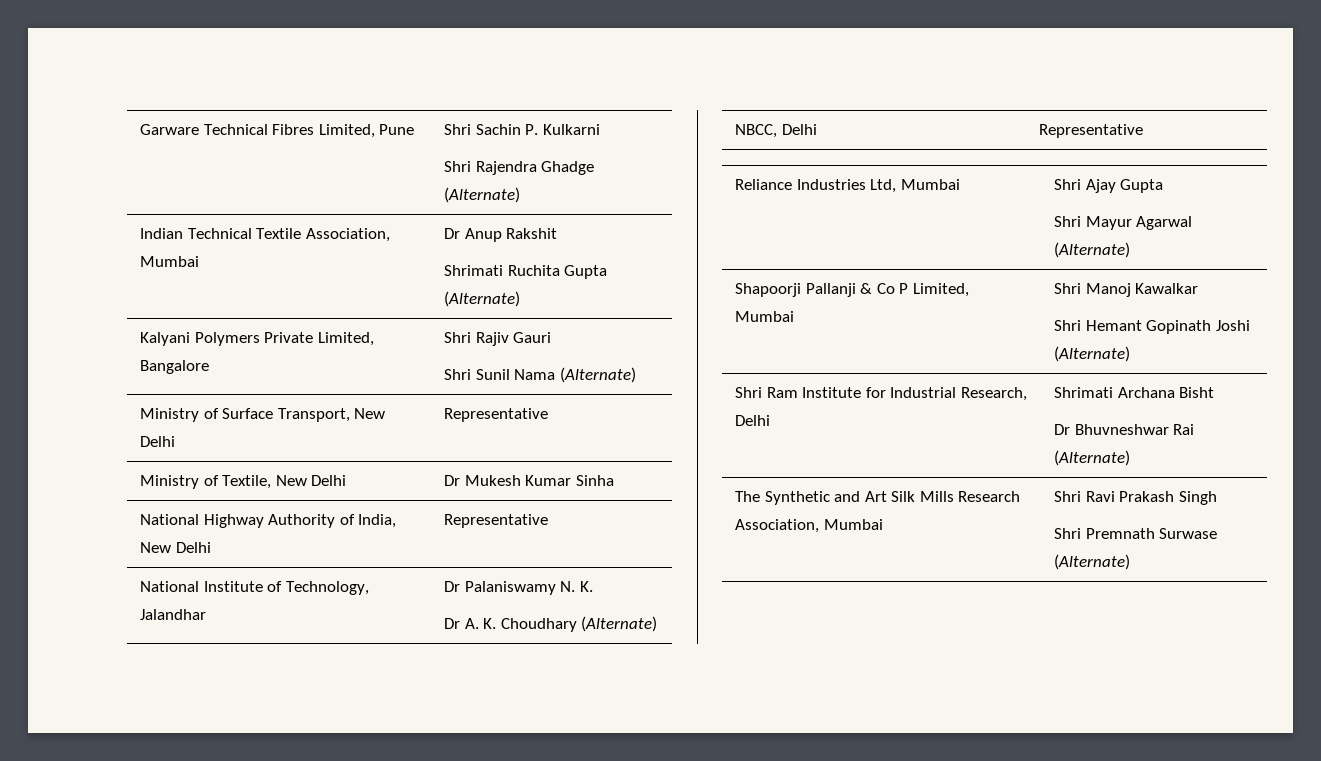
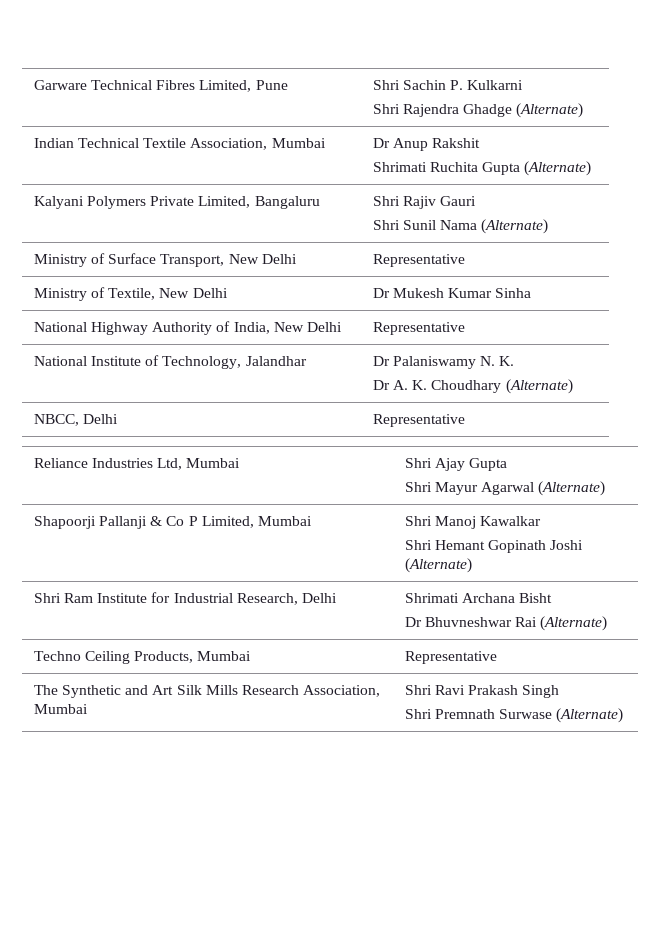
[140,360,210,374] Bangalore -> [254,196,320,209] Bangaluru
(1131, 458) none -> [33,651,252,664] [404,651,497,664] // Techno Ceiling Products, Mumbai | Representative

